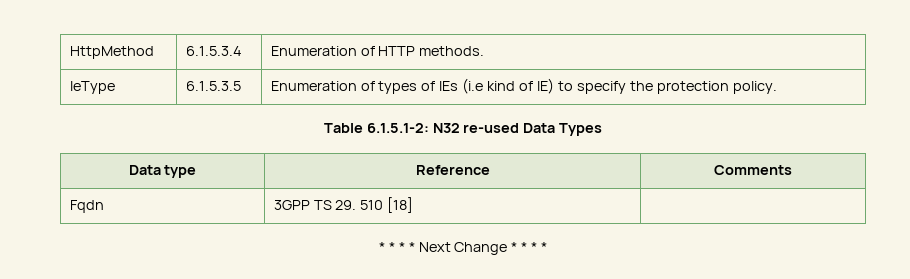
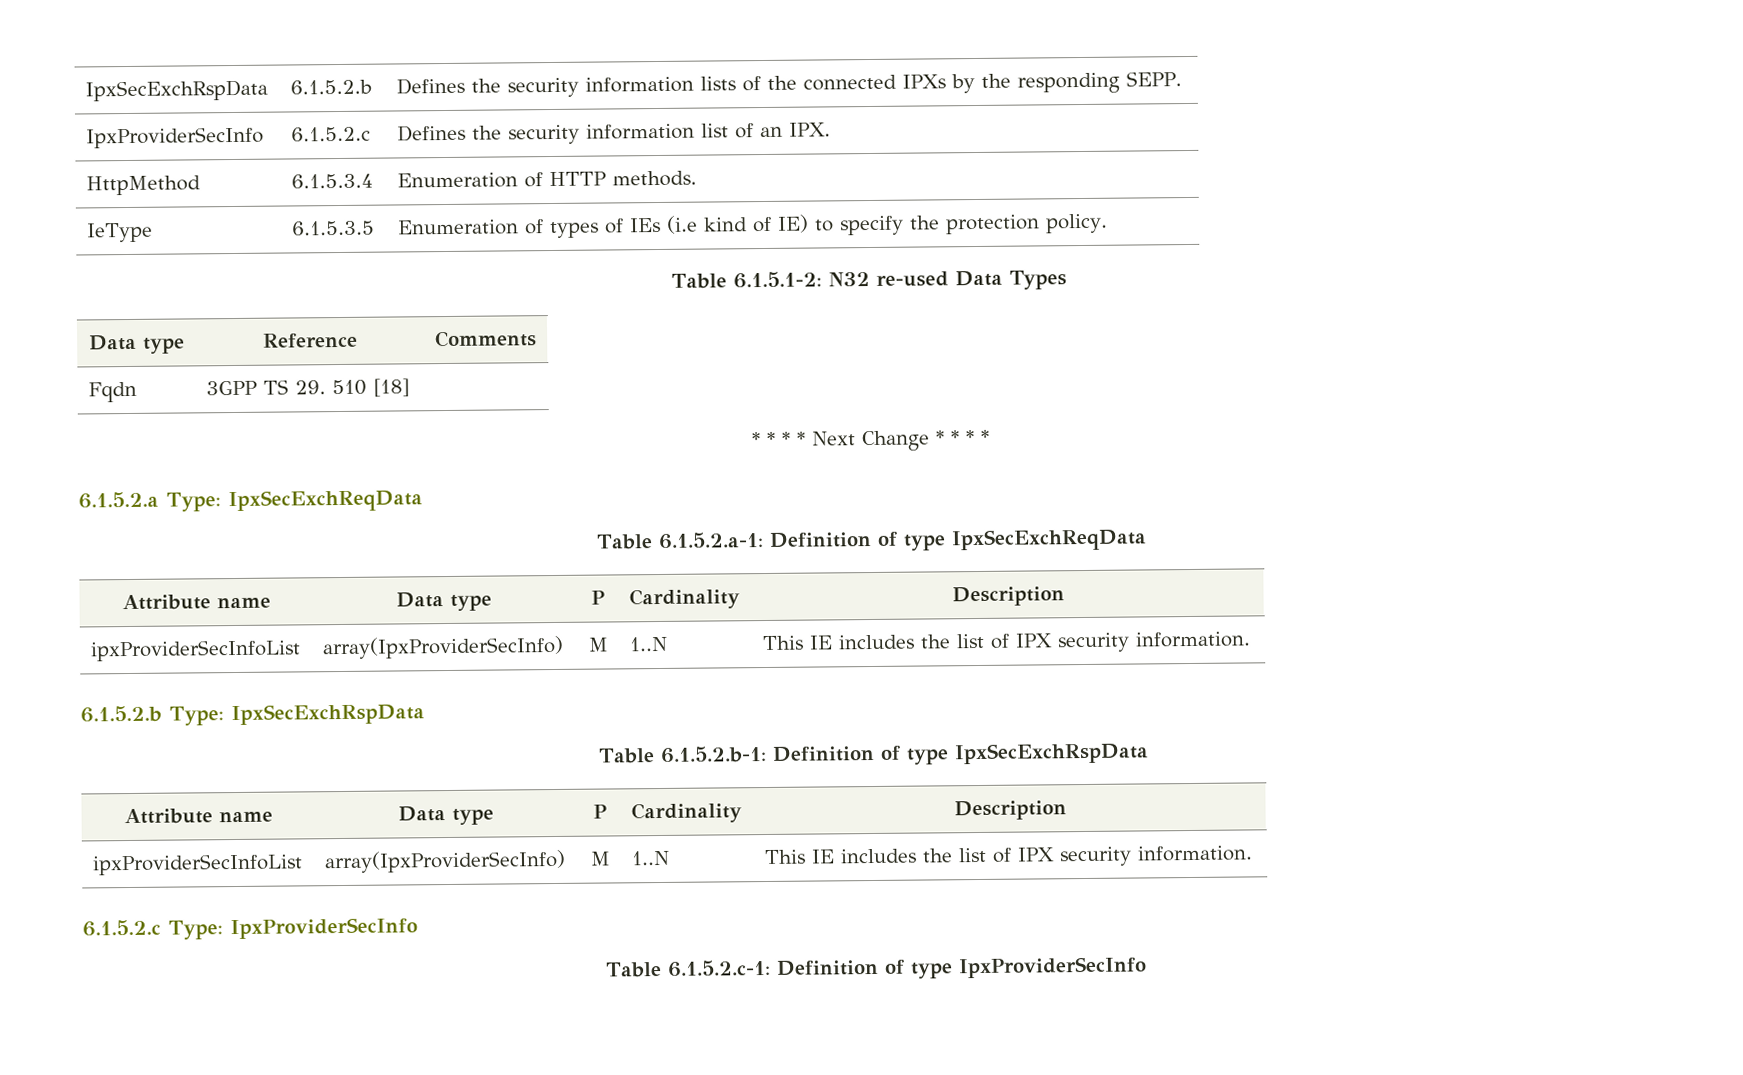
(69, 52) none -> [85,79,269,102] [290,79,373,95] [396,71,1183,98] [86,126,265,149] [291,126,372,142] [397,122,832,145] IpxSecExchRspData | 6.1.5.2.b | Defines the security information lists of the connected IPXs by the responding SEPP. // IpxProviderSecInfo | 6.1.5.2.c | Defines the security information list of an IPX. //
(548, 247) none -> [78,489,423,513] [596,528,1147,552] [121,594,271,611] [396,592,493,611] [590,590,605,605] [629,588,741,610] [951,586,1065,607] [90,639,302,662] [322,635,565,660] [587,637,609,652] [629,636,669,652] [762,631,1252,653] [80,703,425,726] [598,742,1149,765] [123,808,273,825] [398,806,495,825] [592,804,607,819] [631,802,743,824] [953,800,1067,821] [92,853,304,876] [324,849,567,874] [589,851,611,866] [631,850,671,866] [764,845,1254,867] [82,917,418,940] [604,956,1147,979] // 6.1.5.2.a Type: IpxSecExchReqData // Table 6.1.5.2.a-1: Definition of type IpxSecExchReqData // Attribute name | Data type | P | Cardinality | Description // ipxProviderSecInfoList | array(IpxProviderSecInfo) | M | 1..N | This IE includes the list of IPX security information. // 6.1.5.2.b Type: IpxSecExchRspData // Table 6.1.5.2.b-1: Definition of type IpxSecExchRspData // Attribute name | Data type | P | Cardinality | Description // ipxProviderSecInfoList | array(IpxProviderSecInfo) | M | 1..N | This IE includes the list of IPX security information. // 6.1.5.2.c Type: IpxProviderSecInfo // Table 6.1.5.2.c-1: Definition of type IpxProviderSecInfo

